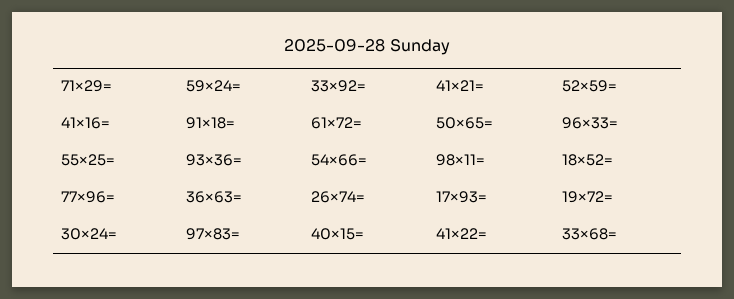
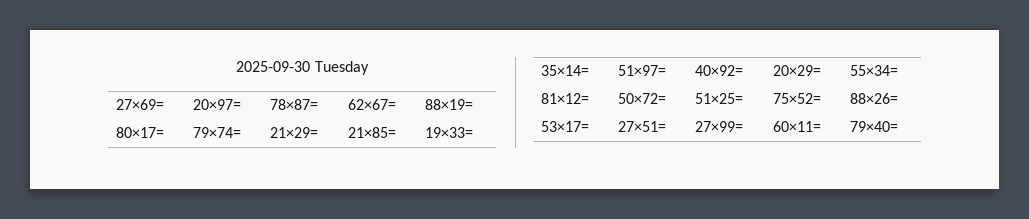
[284,39,450,55] [61,80,113,92] [186,80,242,92] [311,80,367,92] [436,80,485,91] [562,80,618,92] [61,117,111,129] [186,117,236,129] [311,117,363,129] [436,117,494,129] [562,117,619,129] [61,154,116,166] [186,154,243,166] [311,154,368,166] [436,154,486,166] [562,154,614,166] [61,191,116,203] [186,191,243,203] [311,191,366,203] [436,191,488,203] [562,191,614,203] [61,228,118,240] [186,228,241,240] [311,228,365,240] [436,228,488,239] [562,228,618,240] 2025-09-28 Sunday // 71×29= | 59×24= | 33×92= | 41×21= | 52×59= // 41×16= | 91×18= | 61×72= | 50×65= | 96×33= // 55×25= | 93×36= | 54×66= | 98×11= | 18×52= // 77×96= | 36×63= | 26×74= | 17×93= | 19×72= // 30×24= | 97×83= | 40×15= | 41×22= | 33×68= -> [236,61,369,75] [115,99,164,110] [192,99,241,110] [269,99,318,110] [347,99,396,110] [424,99,473,110] [115,127,164,138] [192,127,241,138] [269,127,318,138] [347,127,396,138] [424,127,473,138] [540,65,589,76] [617,65,666,76] [694,65,743,76] [772,65,821,76] [849,65,898,76] [540,93,589,104] [617,93,666,104] [694,93,743,104] [772,93,821,104] [849,93,898,104] [540,121,589,132] [617,121,666,132] [694,121,743,132] [772,121,821,132] [849,121,898,132] 2025-09-30 Tuesday // 27×69= | 20×97= | 78×87= | 62×67= | 88×19= // 80×17= | 79×74= | 21×29= | 21×85= | 19×33= // 35×14= | 51×97= | 40×92= | 20×29= | 55×34= // 81×12= | 50×72= | 51×25= | 75×52= | 88×26= // 53×17= | 27×51= | 27×99= | 60×11= | 79×40=

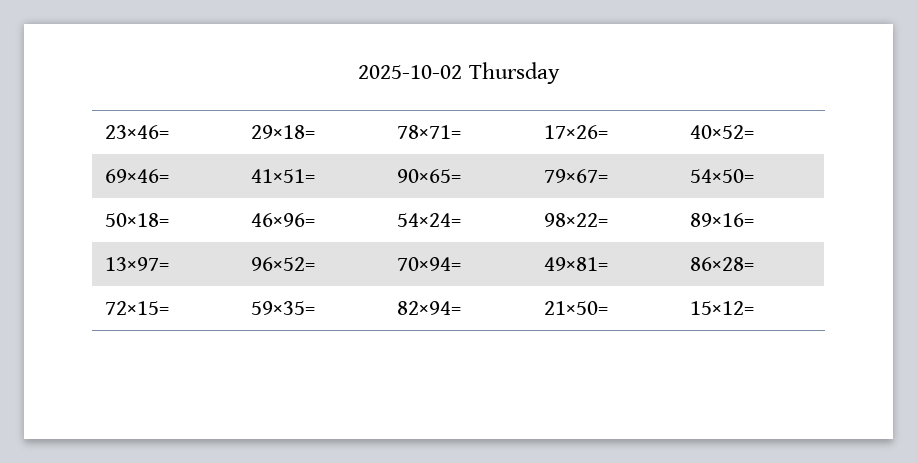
[236,61,369,75] [115,99,164,110] [192,99,241,110] [269,99,318,110] [347,99,396,110] [424,99,473,110] [115,127,164,138] [192,127,241,138] [269,127,318,138] [347,127,396,138] [424,127,473,138] [540,65,589,76] [617,65,666,76] [694,65,743,76] [772,65,821,76] [849,65,898,76] [540,93,589,104] [617,93,666,104] [694,93,743,104] [772,93,821,104] [849,93,898,104] [540,121,589,132] [617,121,666,132] [694,121,743,132] [772,121,821,132] [849,121,898,132] 2025-09-30 Tuesday // 27×69= | 20×97= | 78×87= | 62×67= | 88×19= // 80×17= | 79×74= | 21×29= | 21×85= | 19×33= // 35×14= | 51×97= | 40×92= | 20×29= | 55×34= // 81×12= | 50×72= | 51×25= | 75×52= | 88×26= // 53×17= | 27×51= | 27×99= | 60×11= | 79×40= -> [358,62,560,84] [105,125,170,139] [251,125,316,139] [397,125,462,139] [544,125,609,139] [690,125,755,139] [105,169,170,183] [251,169,316,183] [397,169,462,183] [544,169,609,183] [690,169,755,183] [105,213,170,227] [251,213,316,227] [397,213,462,227] [544,213,609,227] [690,213,755,227] [105,257,170,271] [251,257,316,271] [397,257,462,271] [544,257,609,271] [690,257,755,271] [105,301,170,315] [251,301,316,315] [397,301,462,315] [544,301,609,315] [690,301,755,315] 2025-10-02 Thursday // 23×46= | 29×18= | 78×71= | 17×26= | 40×52= // 69×46= | 41×51= | 90×65= | 79×67= | 54×50= // 50×18= | 46×96= | 54×24= | 98×22= | 89×16= // 13×97= | 96×52= | 70×94= | 49×81= | 86×28= // 72×15= | 59×35= | 82×94= | 21×50= | 15×12=

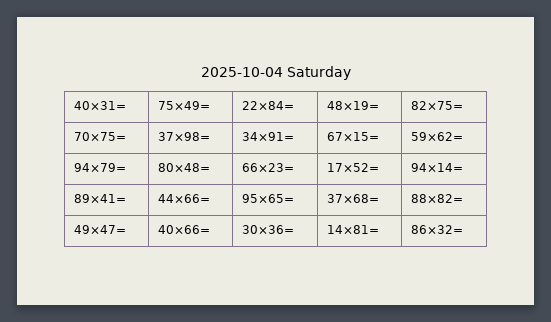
[358,62,560,84] [105,125,170,139] [251,125,316,139] [397,125,462,139] [544,125,609,139] [690,125,755,139] [105,169,170,183] [251,169,316,183] [397,169,462,183] [544,169,609,183] [690,169,755,183] [105,213,170,227] [251,213,316,227] [397,213,462,227] [544,213,609,227] [690,213,755,227] [105,257,170,271] [251,257,316,271] [397,257,462,271] [544,257,609,271] [690,257,755,271] [105,301,170,315] [251,301,316,315] [397,301,462,315] [544,301,609,315] [690,301,755,315] 2025-10-02 Thursday // 23×46= | 29×18= | 78×71= | 17×26= | 40×52= // 69×46= | 41×51= | 90×65= | 79×67= | 54×50= // 50×18= | 46×96= | 54×24= | 98×22= | 89×16= // 13×97= | 96×52= | 70×94= | 49×81= | 86×28= // 72×15= | 59×35= | 82×94= | 21×50= | 15×12= -> [200,66,351,80] [74,101,127,110] [158,101,211,110] [242,101,295,110] [327,101,380,110] [411,101,464,110] [74,132,127,141] [158,132,211,141] [242,132,295,141] [327,132,380,141] [411,132,464,141] [74,163,127,172] [158,163,211,172] [242,163,295,172] [327,163,380,172] [411,163,464,172] [74,194,127,203] [158,194,211,203] [242,194,295,203] [327,194,380,203] [411,194,464,203] [74,225,127,234] [158,225,211,234] [242,225,295,234] [327,225,380,234] [411,225,464,234] 2025-10-04 Saturday // 40×31= | 75×49= | 22×84= | 48×19= | 82×75= // 70×75= | 37×98= | 34×91= | 67×15= | 59×62= // 94×79= | 80×48= | 66×23= | 17×52= | 94×14= // 89×41= | 44×66= | 95×65= | 37×68= | 88×82= // 49×47= | 40×66= | 30×36= | 14×81= | 86×32=

